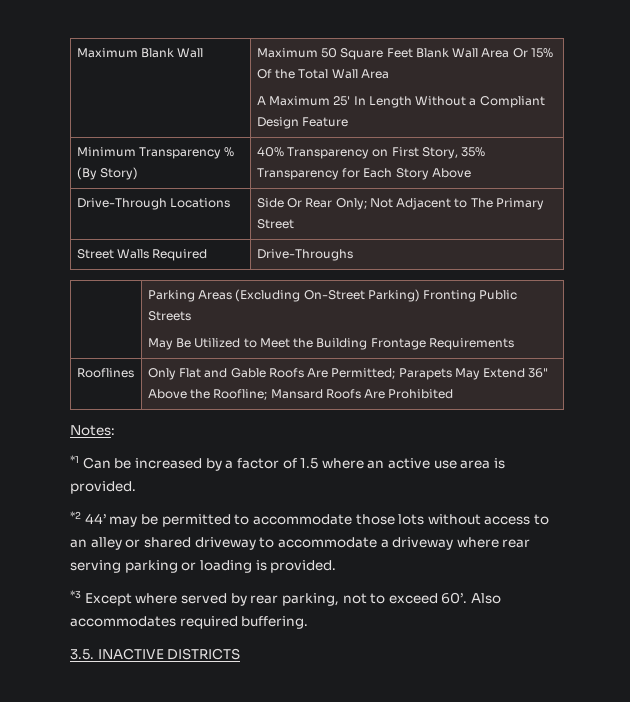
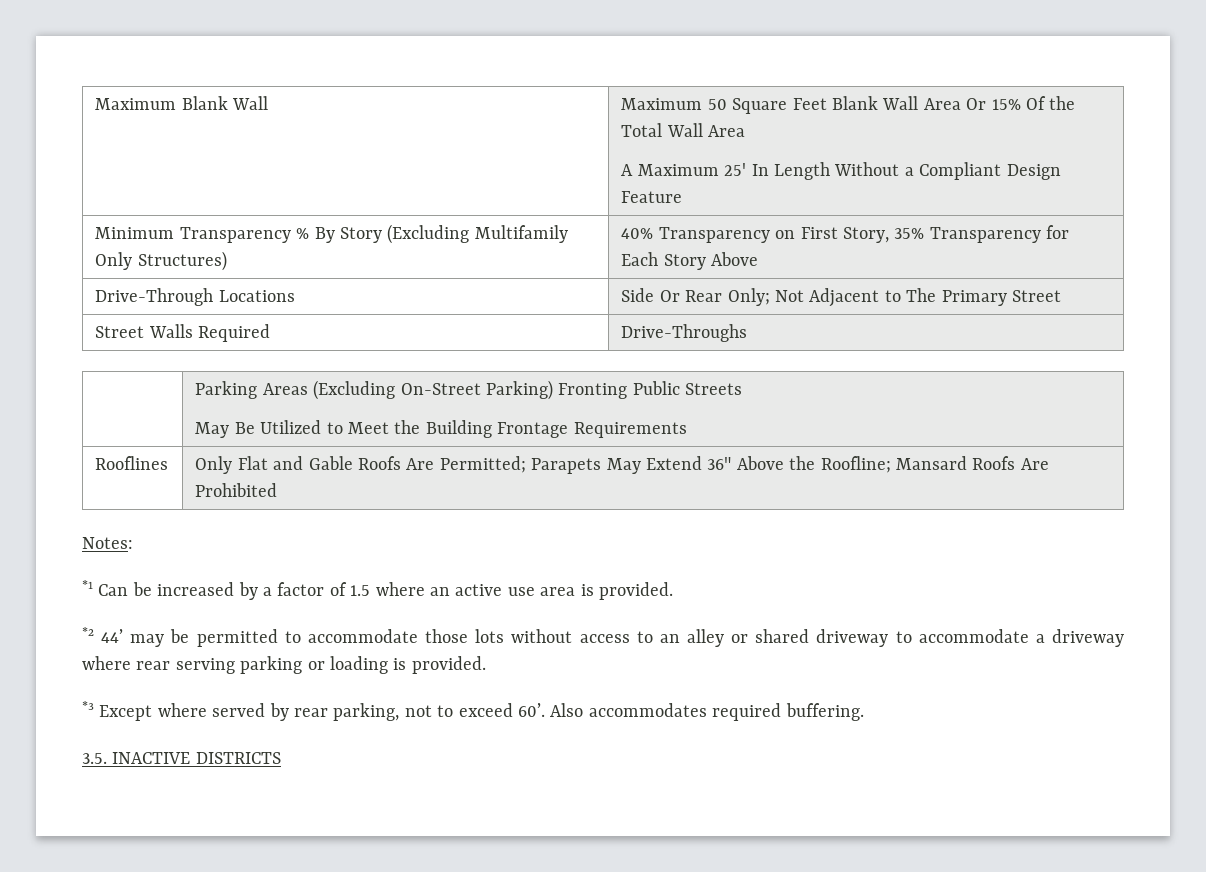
[76,167,139,180] (By Story) -> [314,224,568,244] [95,251,227,271] By Story (Excluding Multifamily Only Structures)

